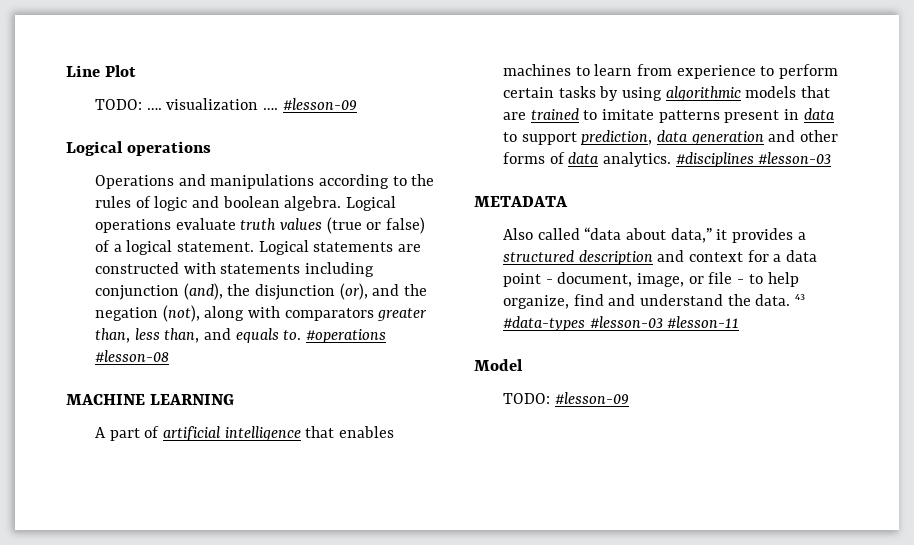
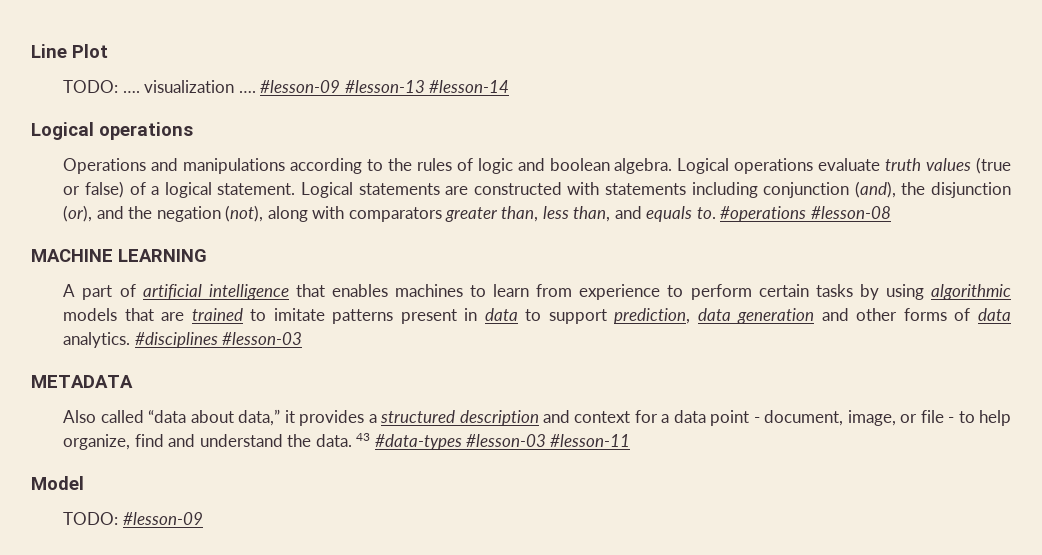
(357, 104) none -> [344,80,510,93] #lesson-13 #lesson-14

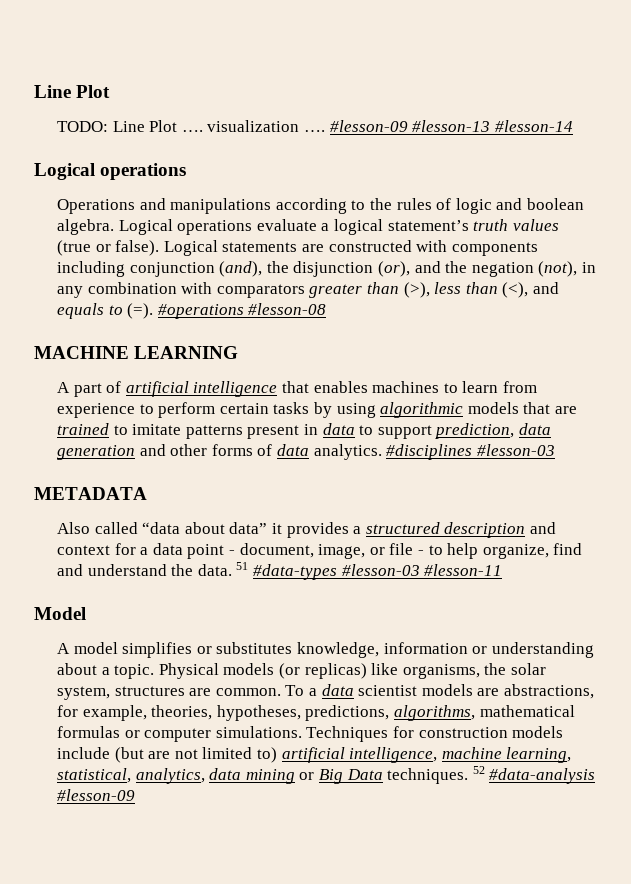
(119, 86) none -> [112,120,178,132] Line Plot
(881, 164) none -> [321,219,469,235] a logical statement’s
[84,181,296,198] false) of a logical statement. -> [115,240,160,256] false).
[604,183,686,195] statements -> [451,242,538,256] components
[267,206,716,222] along with comparators greater than, less than, and equals to. -> [582,262,597,273] [57,282,560,298] [57,303,154,319] in any combination with comparators greater than (>), less than (<), and equals to (=).
[238,409,281,426] data,” -> [229,522,268,534] data”
[356,433,371,441] 43 -> [236,562,249,570] 51
[63,512,119,525] TODO: -> [57,642,594,658] [57,663,547,679] [57,684,595,700] [57,705,575,721] [57,726,564,742] [57,747,572,763] [57,766,596,784] A model simplifies or substitutes knowledge, information or understanding about a topic. Physical models (or replicas) like organisms, the solar system, structures are common. To a data scientist models are abstractions, for example, theories, hypotheses, predictions, algorithms, mathematical formulas or computer simulations. Techniques for construction models include (but are not limited to) artificial intelligence, machine learning, statistical, analytics, data mining or Big Data techniques. 52 #data-analysis

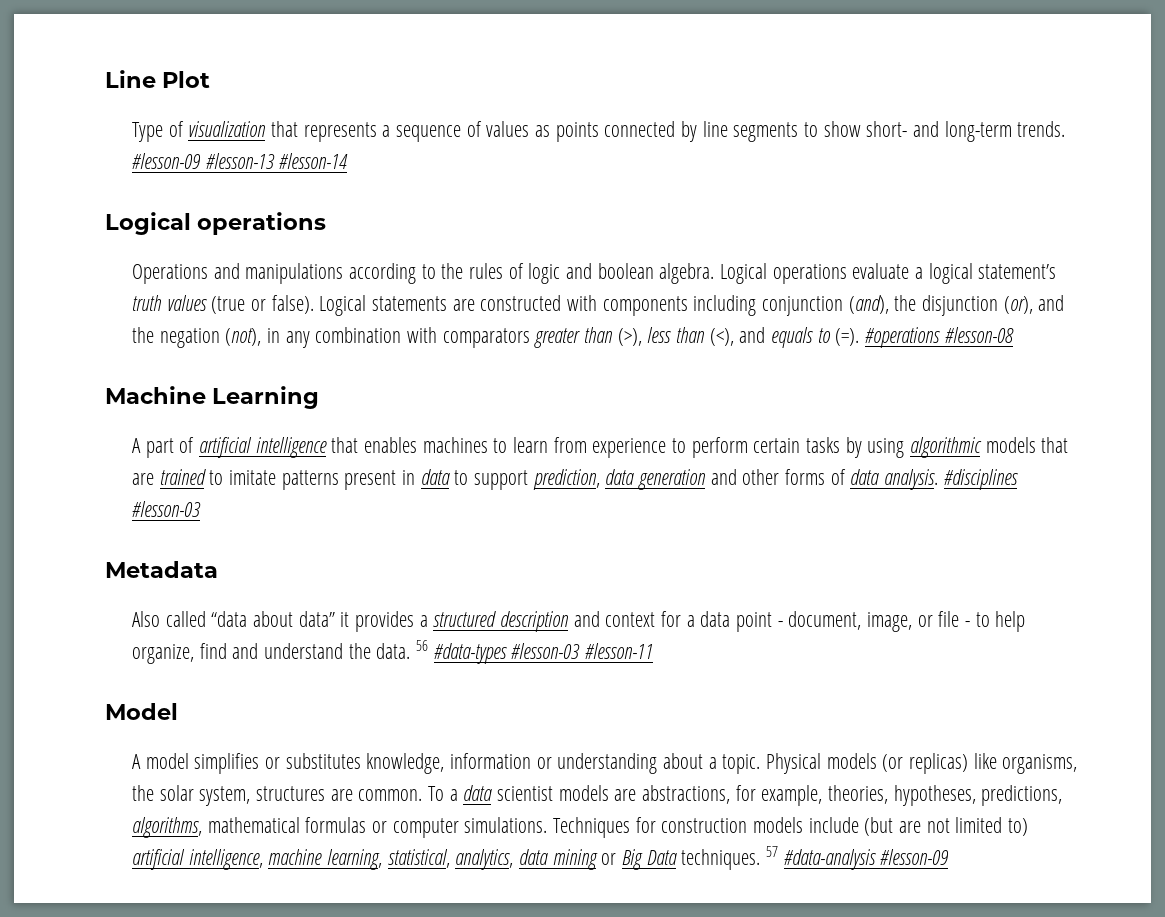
[57,120,326,132] TODO: Line Plot …. visualization …. -> [131,121,1066,142] Type of visualization that represents a sequence of values as points connected by line segments to show short- and long-term trends.
[34,346,239,359] MACHINE LEARNING -> [105,386,320,409] Machine Learning
[313,444,382,460] analytics. -> [884,469,939,490] analysis.
[34,487,147,500] METADATA -> [105,561,218,578] Metadata
[236,562,249,570] 51 -> [415,640,428,651] 56
[472,766,485,774] 52 -> [766,846,779,857] 57

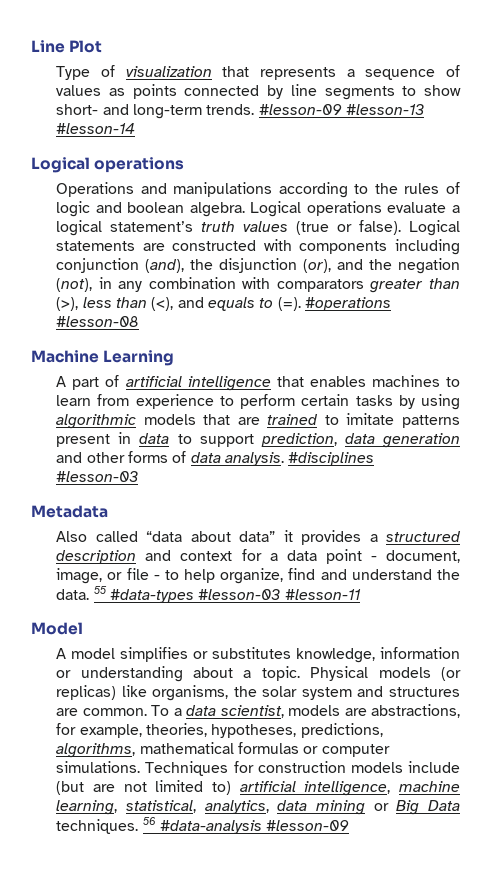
[415,640,428,651] 56 -> [93,586,107,594] 55
[199,786,251,806] system, -> [301,686,384,700] system and
[496,786,553,801] scientist -> [220,705,284,718] scientist,
[766,846,779,857] 57 -> [142,817,156,825] 56

